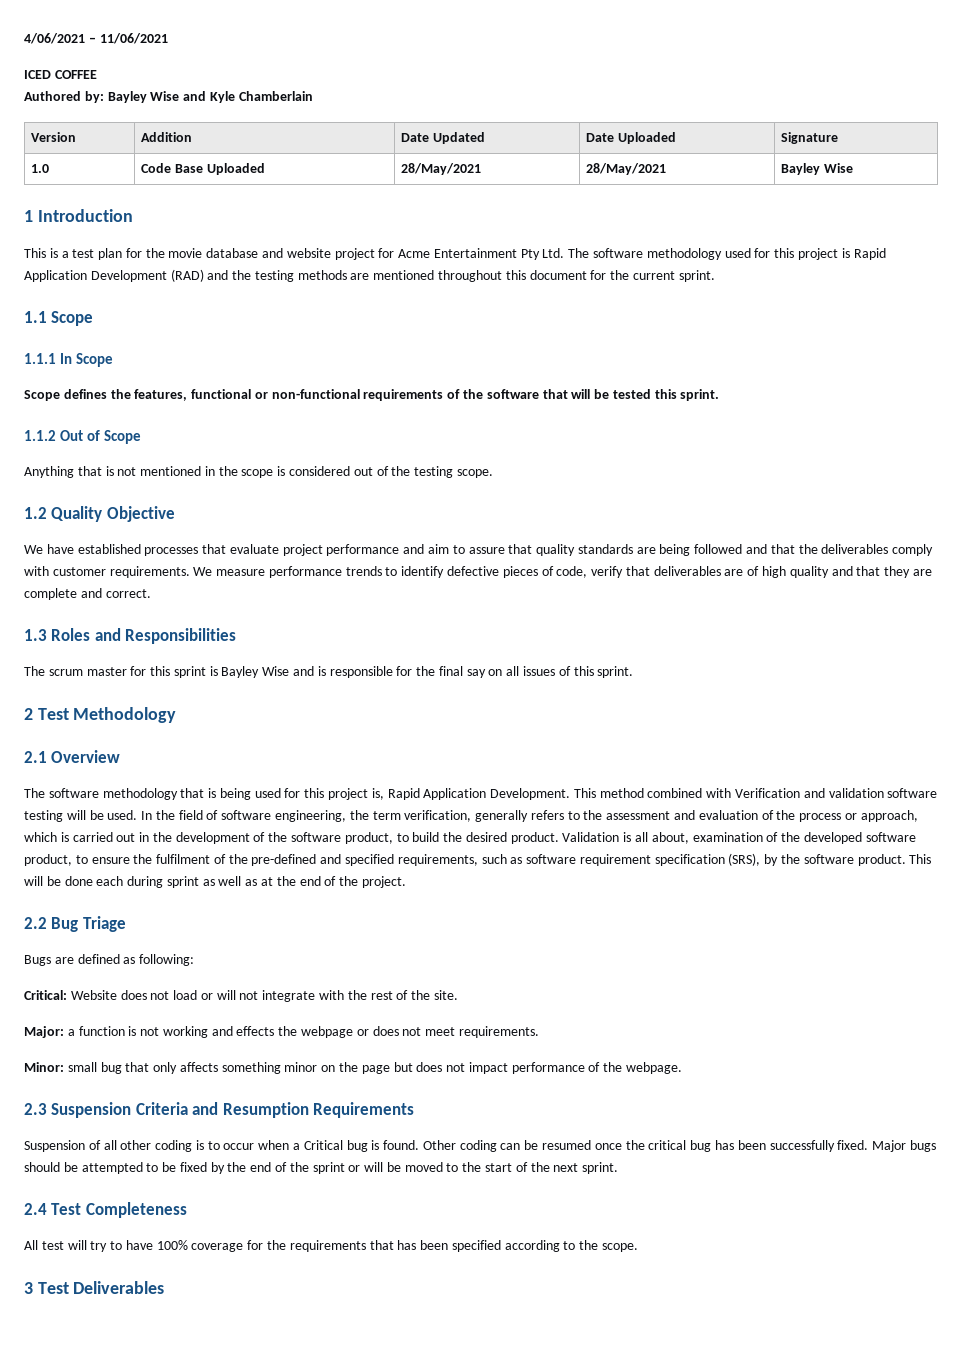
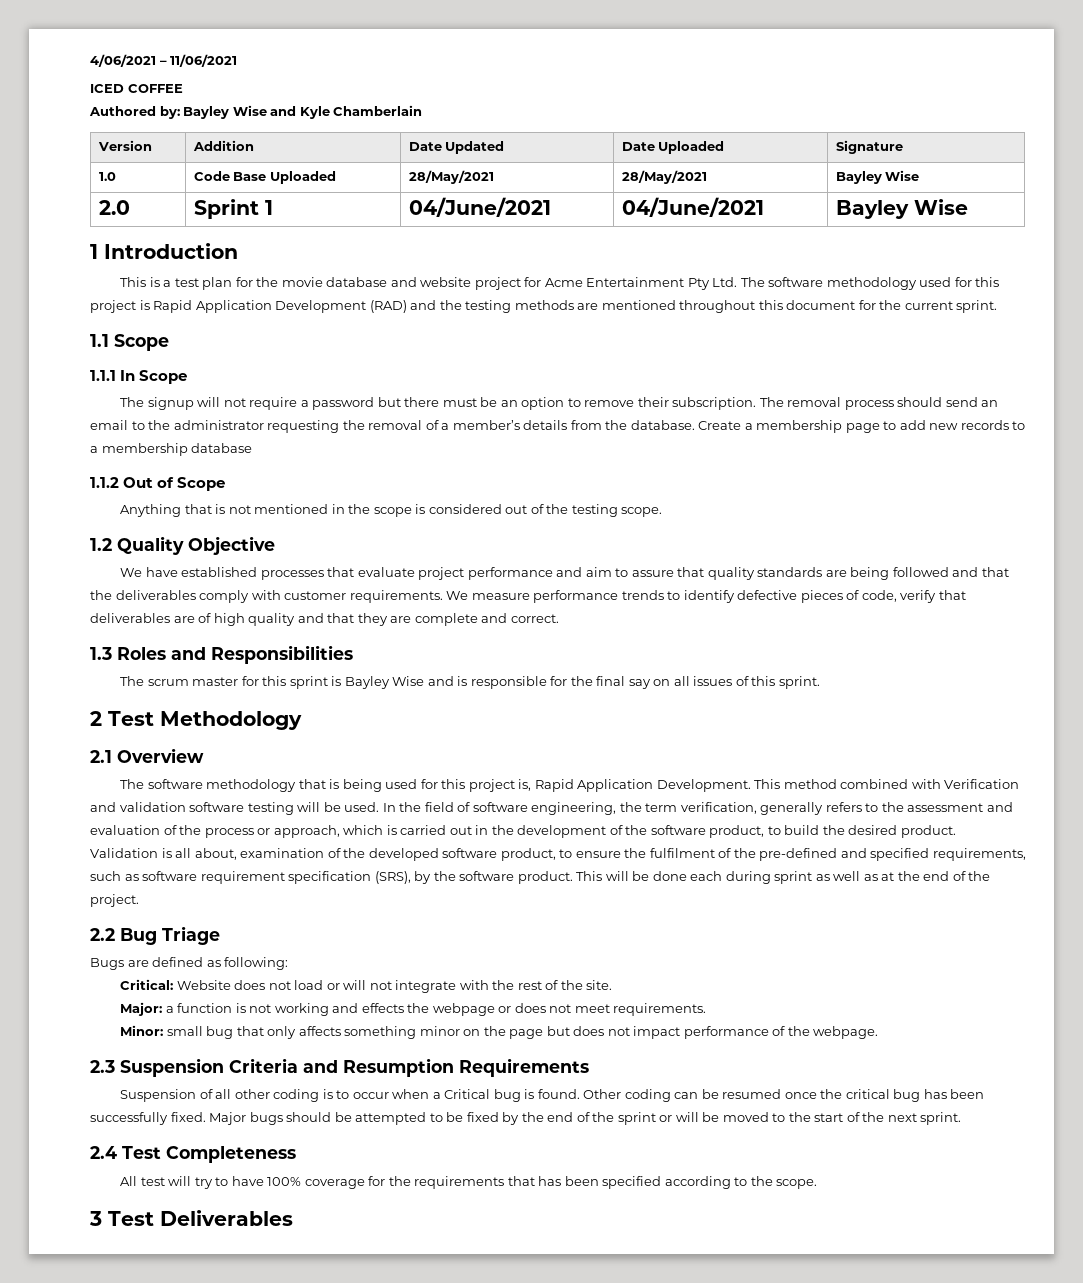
(853, 168) none -> [98,200,130,215] [193,199,273,219] [408,197,551,217] [621,197,764,217] [835,199,968,219] // 2.0 | Sprint 1 | 04/June/2021 | 04/June/2021 | Bayley Wise
[24,389,720,401] Scope defines the features, functional or non-functional requirements of the software that will be tested this sprint. -> [120,397,999,410] [90,420,1026,433] [90,443,253,456] The signup will not require a password but there must be an option to remove their subscription. The removal process should send an email to the administrator requesting the removal of a member’s details from the database. Create a membership page to add new records to a membership database

